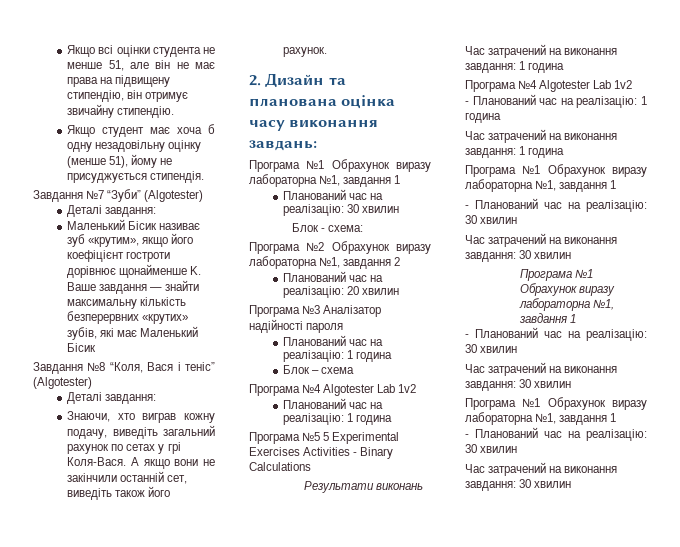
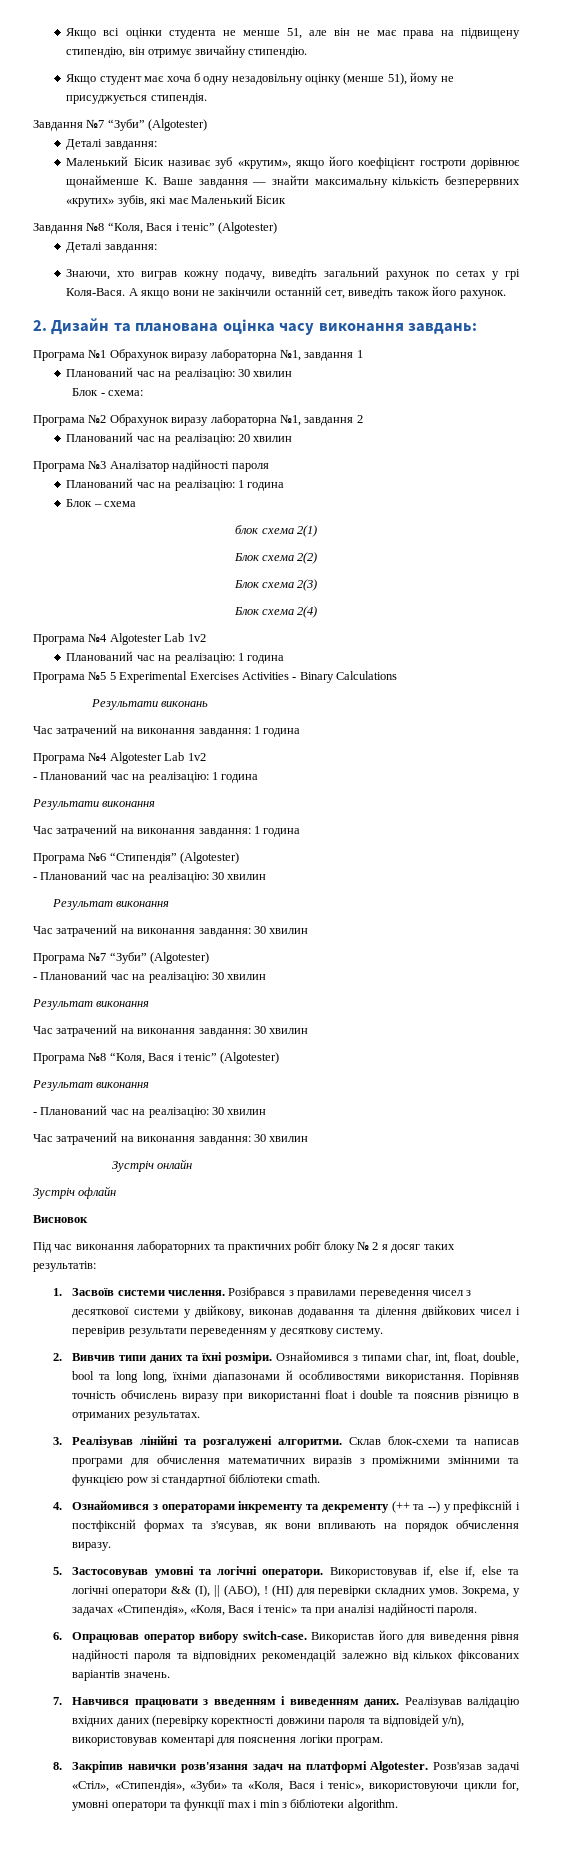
(355, 370) none -> [235,525,317,537] [233,552,318,564] [233,579,318,591] [233,606,318,618] // блок схема 2(1) // Блок схема 2(2) // Блок схема 2(3) // Блок схема 2(4)
[465,129,618,143] [465,146,565,158] [465,164,647,177] [465,179,617,192] // Час затрачений на виконання завдання: 1 година // Програма №1 Обрахунок виразу лабораторна №1, завдання 1 -> [32,799,156,810] [33,824,301,837] [33,852,240,864] [33,870,267,883] [51,899,170,910] [33,924,309,937] [33,952,210,964] [33,970,267,983] [32,999,150,1010] [33,1024,309,1037] [33,1052,280,1064] [32,1080,150,1091] // Результати виконання // Час затрачений на виконання завдання: 1 година // Програма №6 “Стипендія” (Algotester) // - Планований час на реалізацію: 30 хвилин // Результат виконання // Час затрачений на виконання завдання: 30 хвилин // Програма №7 “Зуби” (Algotester) // - Планований час на реалізацію: 30 хвилин // Результат виконання // Час затрачений на виконання завдання: 30 хвилин // Програма №8 “Коля, Вася і теніс” (Algotester) // Результат виконання
[519,269,593,281] [519,283,615,296] [518,298,614,311] [518,313,576,323] [465,327,647,341] [465,344,518,353] [465,362,618,376] [465,379,572,391] [465,397,647,410] [465,412,617,425] [465,427,647,441] [465,444,518,453] [465,462,618,476] [465,479,572,491] Програма №1 Обрахунок виразу лабораторна №1, завдання 1 // - Планований час на реалізацію: 30 хвилин // Час затрачений на виконання завдання: 30 хвилин // Програма №1 Обрахунок виразу лабораторна №1, завдання 1 // - Планований час на реалізацію: 30 хвилин // Час затрачений на виконання завдання: 30 хвилин -> [111,1159,193,1172] [33,1186,117,1199] [33,1215,88,1223] [33,1241,455,1253] [33,1261,96,1272] [52,1287,472,1299] [72,1305,521,1318] [72,1326,384,1337] [52,1351,519,1364] [72,1370,519,1383] [72,1390,519,1402] [72,1412,200,1421] [52,1435,519,1448] [72,1455,519,1467] [72,1474,321,1486] [52,1500,521,1513] [72,1519,519,1532] [72,1542,112,1551] [52,1566,519,1578] [72,1585,520,1597] [72,1603,478,1616] [52,1630,519,1643] [72,1649,520,1662] [72,1670,170,1681] [52,1696,519,1708] [72,1714,465,1727] [72,1735,384,1746] [52,1761,520,1773] [72,1780,519,1792] [72,1799,398,1811] Зустріч онлайн // Зустріч офлайн // Висновок // Під час виконання лабораторних та практичних робіт блоку № 2 я досяг таких результатів: // 1. Засвоїв системи числення. Розібрався з правилами переведення чисел з десяткової системи у двійкову, виконав додавання та ділення двійкових чисел і перевірив результати переведенням у десяткову систему. // 2. Вивчив типи даних та їхні розміри. Ознайомився з типами char, int, float, double, bool та long long, їхніми діапазонами й особливостями використання. Порівняв точність обчислень виразу при використанні float і double та пояснив різницю в отриманих результатах. // 3. Реалізував лінійні та розгалужені алгоритми. Склав блок-схеми та написав програми для обчислення математичних виразів з проміжними змінними та функцією pow зі стандартної бібліотеки cmath. // 4. Ознайомився з операторами інкременту та декременту (++ та --) у префіксній і постфіксній формах та з'ясував, як вони впливають на порядок обчислення виразу. // 5. Застосовував умовні та логічні оператори. Використовував if, else if, else та логічні оператори && (І), || (АБО), ! (НІ) для перевірки складних умов. Зокрема, у задачах «Стипендія», «Коля, Вася і теніс» та при аналізі надійності пароля. // 6. Опрацював оператор вибору switch-case. Використав його для виведення рівня надійності пароля та відповідних рекомендацій залежно від кількох фіксованих варіантів значень. // 7. Навчився працювати з введенням і виведенням даних. Реалізував валідацію вхідних даних (перевірку коректності довжини пароля та відповідей y/n), використовував коментарі для пояснення логіки програм. // 8. Закріпив навички розв'язання задач на платформі Algotester. Розв'язав задачі «Стіл», «Стипендія», «Зуби» та «Коля, Вася і теніс», використовуючи цикли for, умовні оператори та функції max і min з бібліотеки algorithm.

